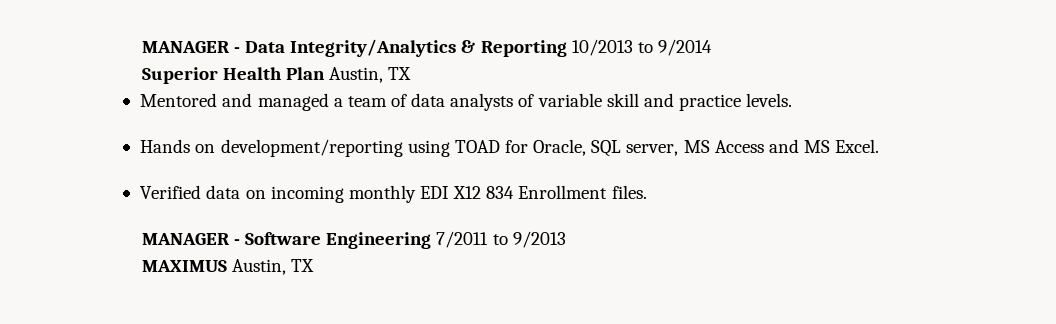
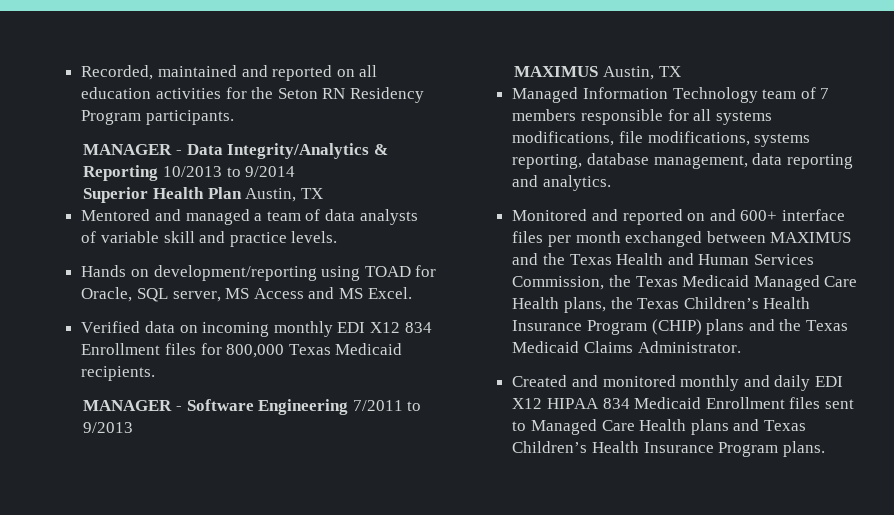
(141, 47) none -> [81,65,378,81] [81,87,424,103] [81,110,234,125] Recorded, maintained and reported on all education activities for the Seton RN Residency Program participants. //
[611,185,647,199] files. -> [164,343,403,358] [81,366,156,381] files for 800,000 Texas Medicaid recipients.
(315, 265) none -> [512,87,830,103] [512,109,772,125] [512,131,811,147] [512,153,853,169] [512,175,611,191] [512,209,845,225] [512,231,852,247] [512,253,814,265] [512,275,858,291] [512,297,811,313] [512,319,848,335] [512,341,741,353] [512,375,843,391] [512,397,854,409] [512,419,806,435] [512,441,825,457] // Managed Information Technology team of 7 members responsible for all systems modifications, file modifications, systems reporting, database management, data reporting and analytics. // Monitored and reported on and 600+ interface files per month exchanged between MAXIMUS and the Texas Health and Human Services Commission, the Texas Medicaid Managed Care Health plans, the Texas Children’s Health Insurance Program (CHIP) plans and the Texas Medicaid Claims Administrator. // Created and monitored monthly and daily EDI X12 HIPAA 834 Medicaid Enrollment files sent to Managed Care Health plans and Texas Children’s Health Insurance Program plans.

